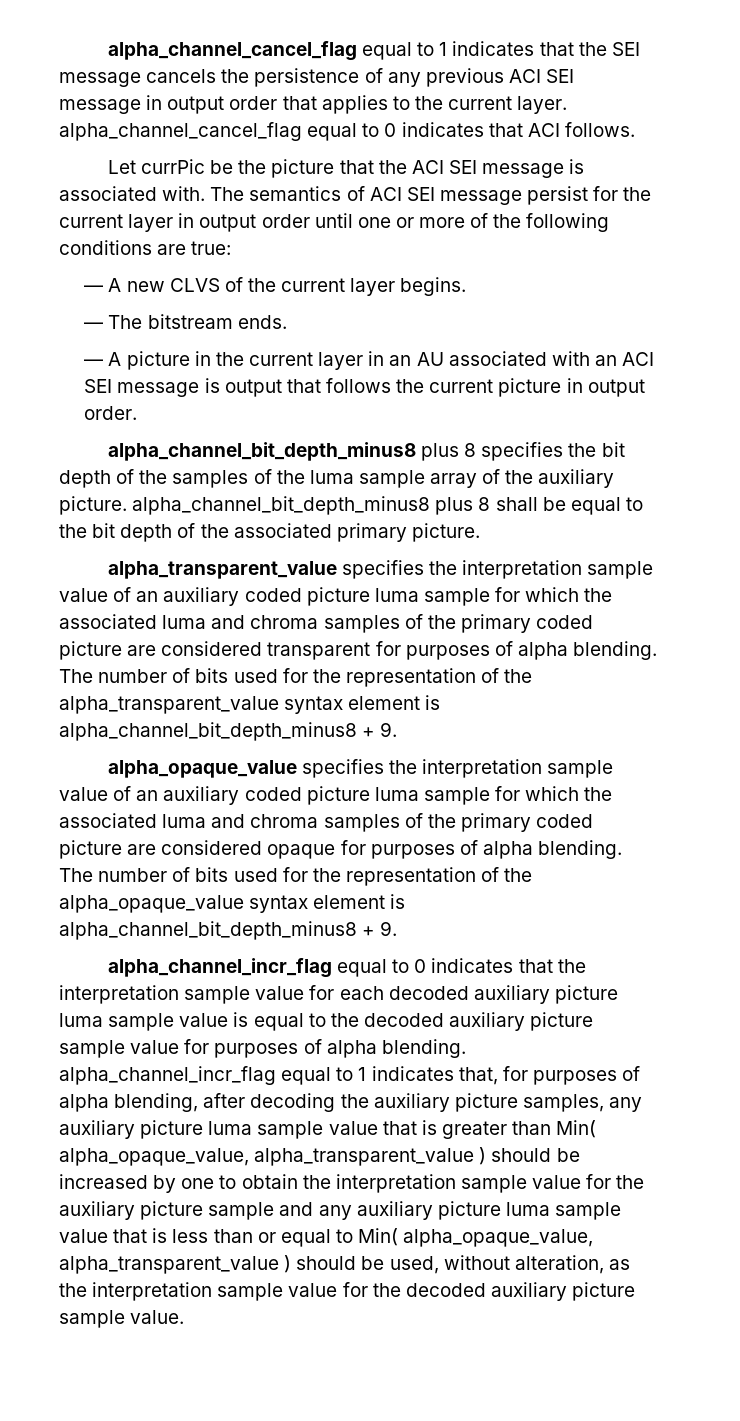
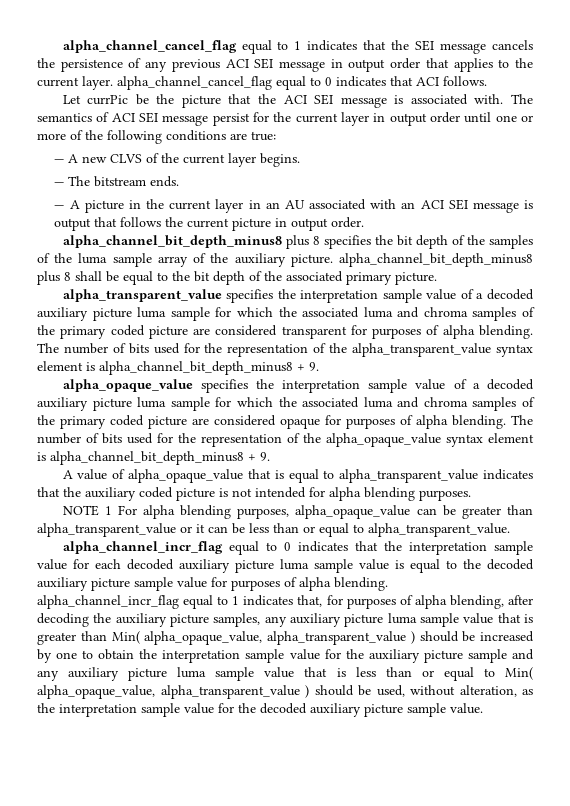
[136,587,302,606] an auxiliary coded -> [476,289,535,300] [37,307,88,321] a decoded auxiliary
[136,786,302,805] an auxiliary coded -> [472,379,535,390] [37,397,88,411] a decoded auxiliary
(398, 928) none -> [62,469,533,483] [37,487,471,501] [62,505,533,519] [37,523,510,537] // A value of alpha_opaque_value that is equal to alpha_transparent_value indicates that the auxiliary coded picture is not intended for alpha blending purposes. // NOTE 1 For alpha blending purposes, alpha_opaque_value can be greater than alpha_transparent_value or it can be less than or equal to alpha_transparent_value.

